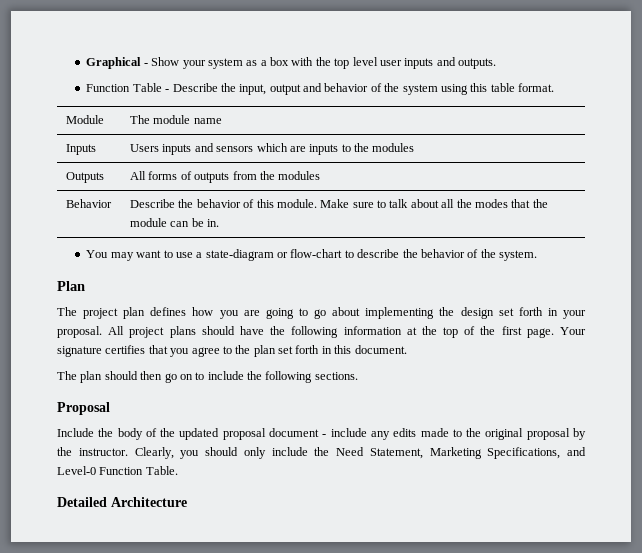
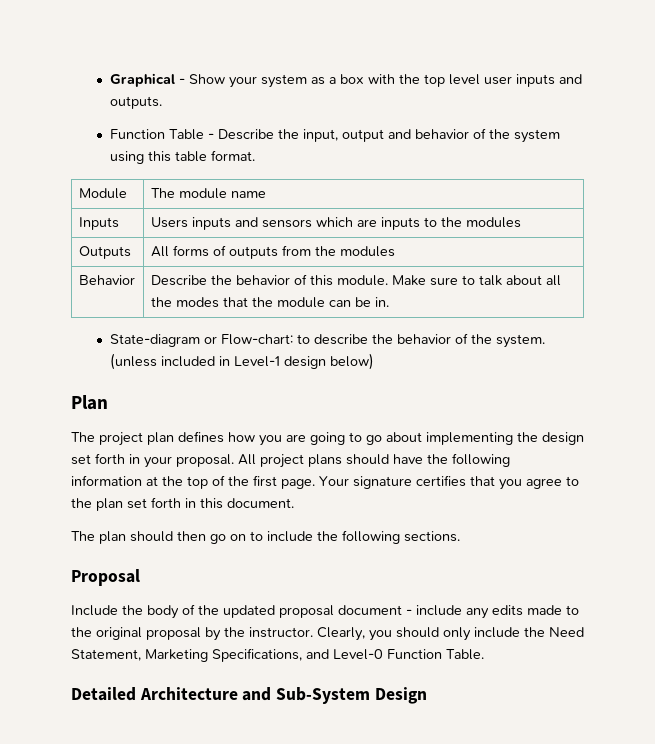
[86,249,343,261] You may want to use a state-diagram or flow-chart -> [110,334,294,347] State-diagram or Flow-chart:
(538, 255) none -> [110,353,375,370] (unless included in Level-1 design below)
(187, 502) none -> [242,687,427,704] and Sub-System Design

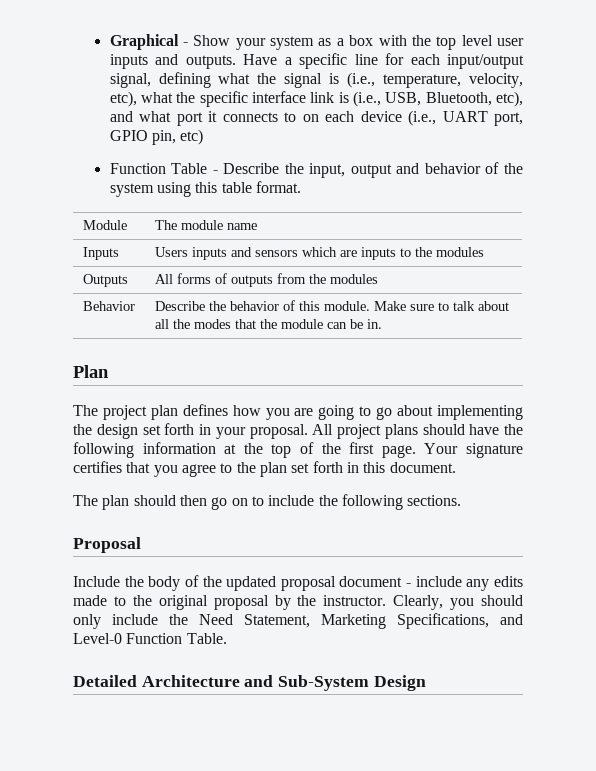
(163, 102) none -> [243,53,524,69] [109,72,524,88] [109,91,523,107] [109,110,524,126] [109,129,204,145] Have a specific line for each input/output signal, defining what the signal is (i.e., temperature, velocity, etc), what the specific interface link is (i.e., USB, Bluetooth, etc), and what port it connects to on each device (i.e., UART port, GPIO pin, etc)
[110,333,546,348] [110,353,375,370] // State-diagram or Flow-chart: to describe the behavior of the system. (unless included in Level-1 design below) -> (382, 324) none

